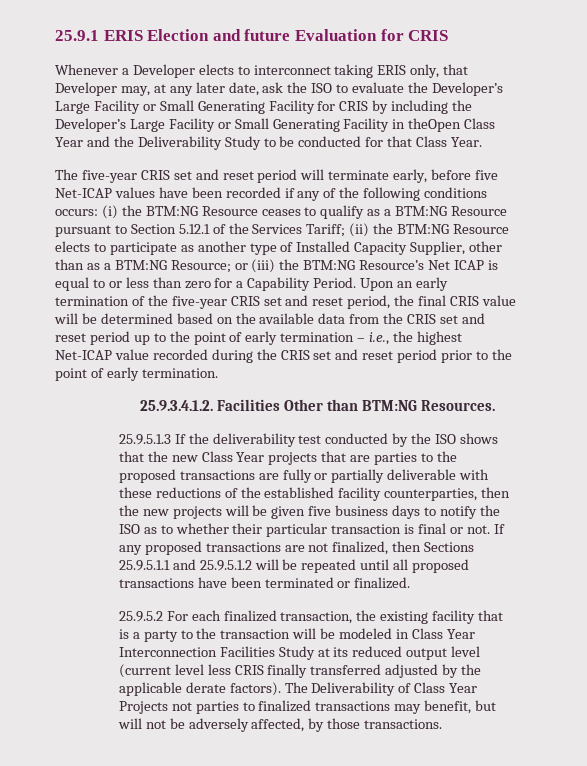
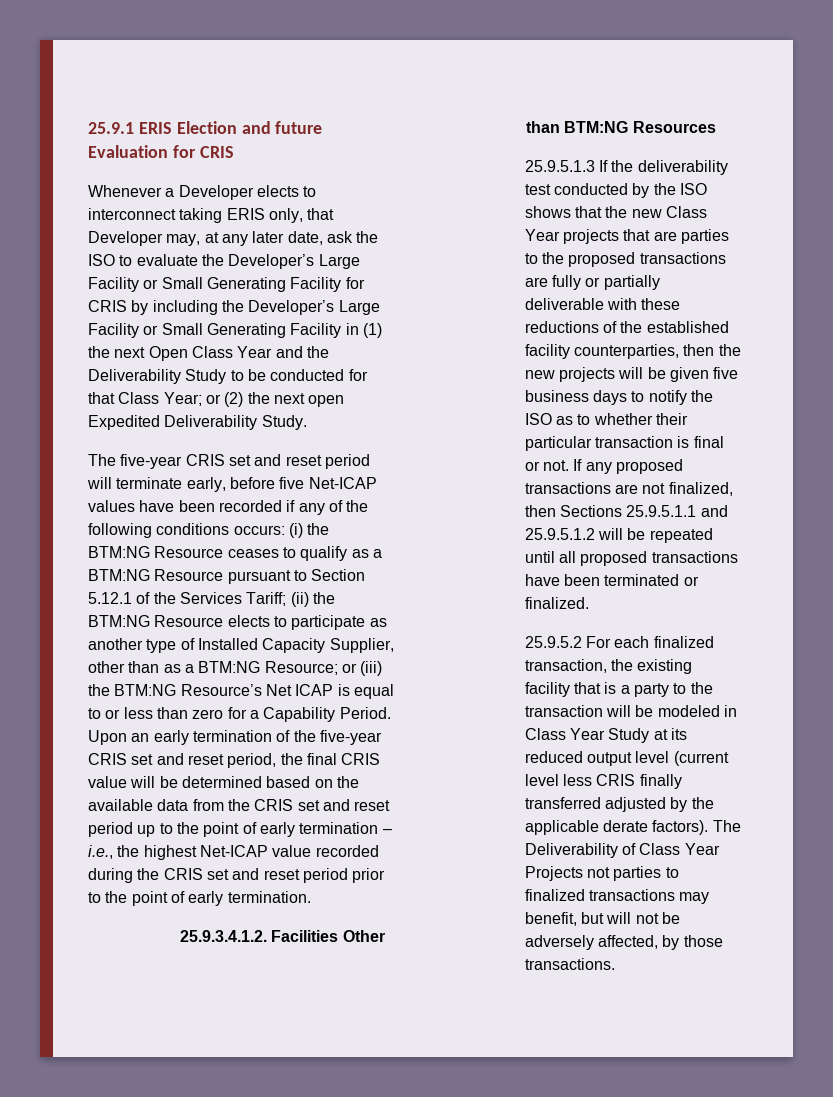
[408,118,462,132] theOpen -> [362,323,382,338] [88,346,188,361] (1) the next Open
[451,137,483,147] Year. -> [163,392,345,407] [88,415,307,430] Year; or (2) the next open Expedited Deliverability Study.
[420,400,495,411] Resources. -> [632,121,716,133] Resources
[118,646,275,657] Interconnection Facilities -> (605, 734) none

